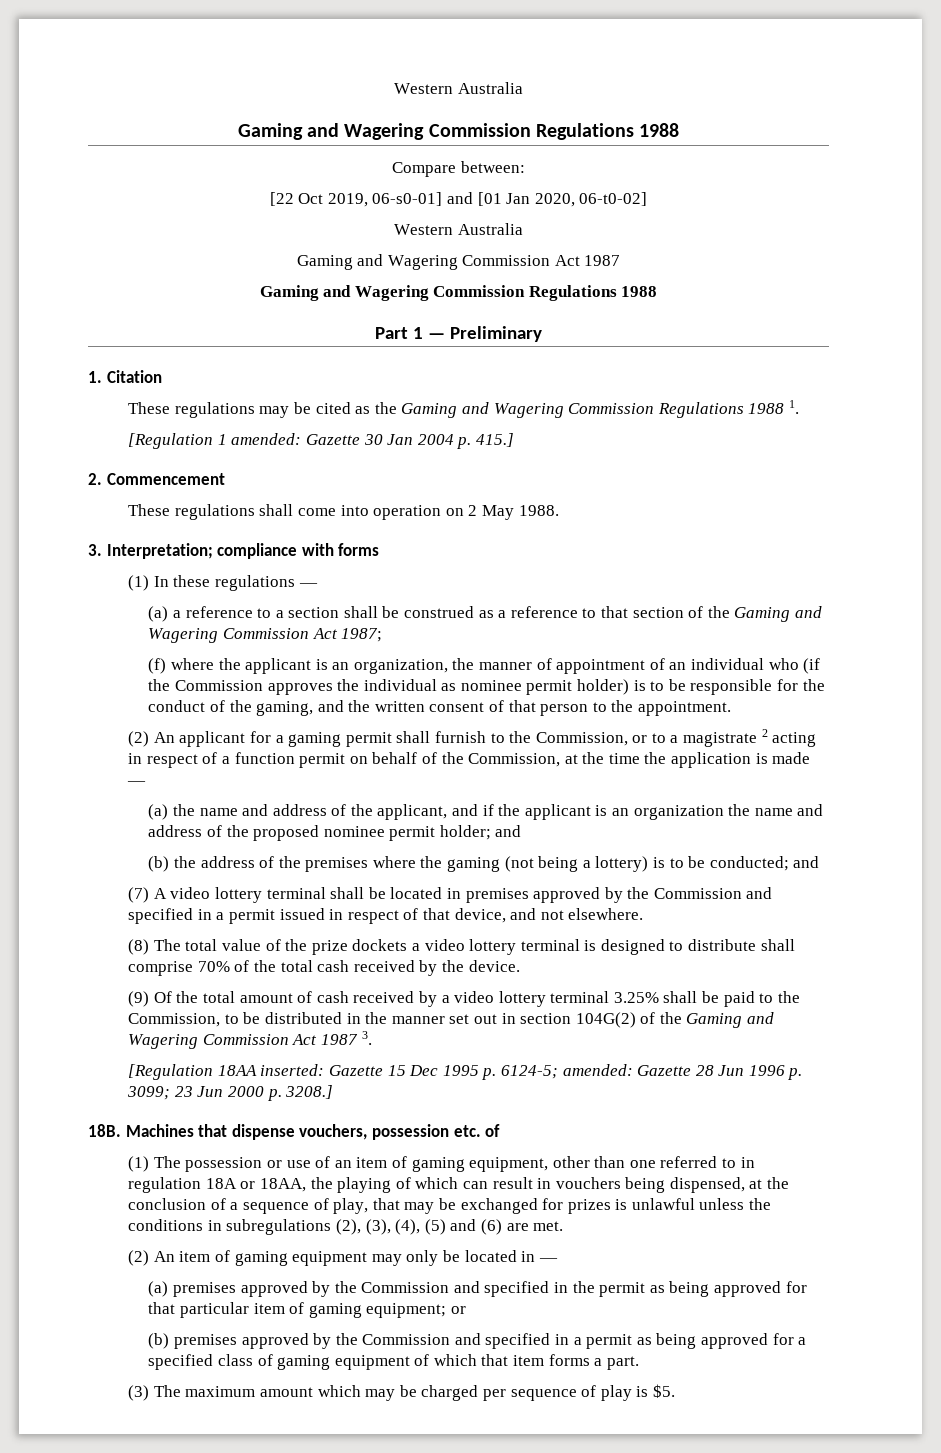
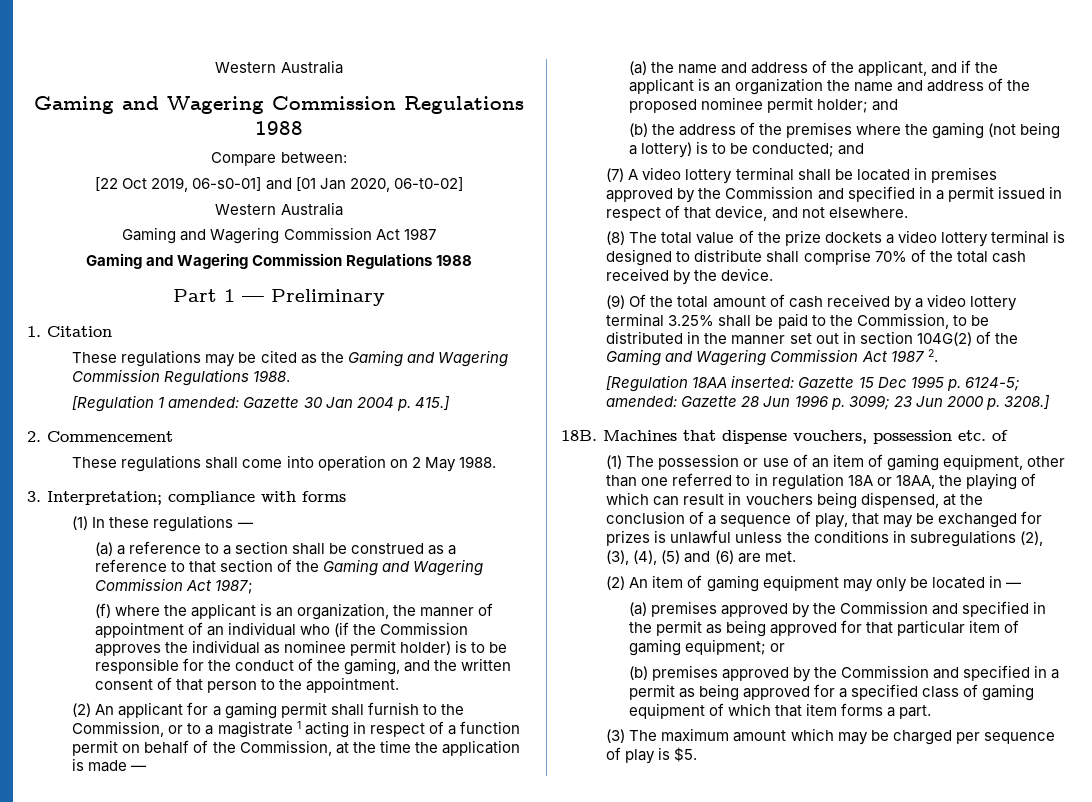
[748,400,799,414] 1988 1. -> [253,370,291,382] 1988.
[761,729,768,737] 2 -> [296,721,301,729] 1
[361,1031,372,1045] 3. -> [927,349,938,362] 2.

